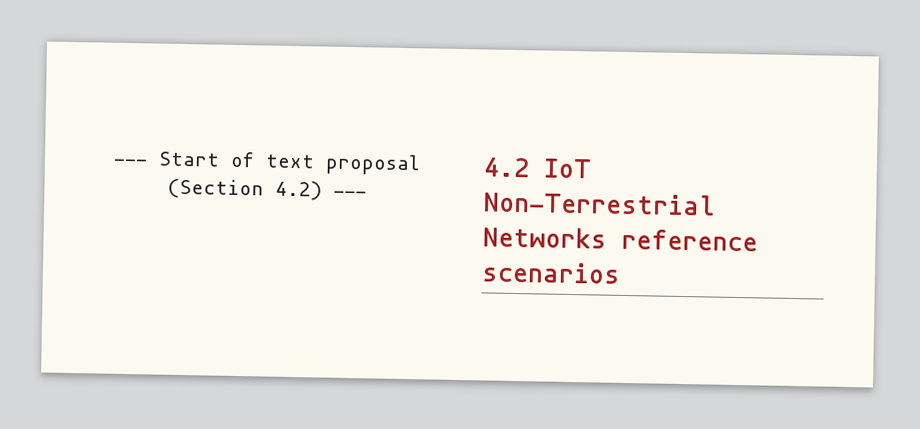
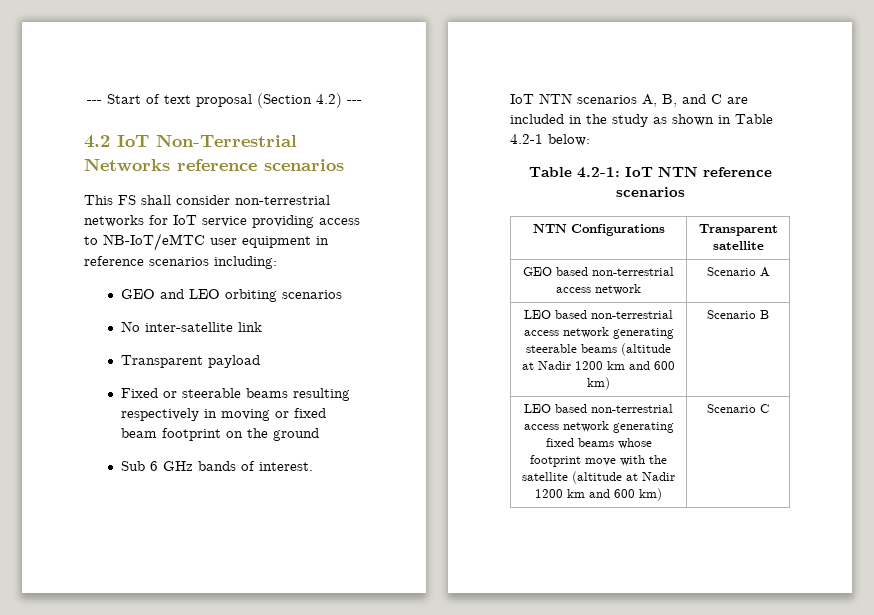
(621, 272) none -> [84,195,330,205] [84,215,360,228] [84,233,329,251] [84,256,277,269] [121,289,343,302] [121,321,263,332] [121,355,261,368] [121,388,351,401] [121,408,327,421] [121,428,320,441] [121,461,314,471] [510,93,748,107] [510,114,773,127] [510,134,590,146] [528,166,772,178] [615,187,685,197] [532,224,665,236] [698,224,778,236] [712,241,764,250] [523,267,674,276] [556,284,641,295] [706,267,770,277] [524,310,673,319] [523,327,674,339] [526,343,671,356] [522,361,675,370] [587,377,610,390] [707,310,769,319] [524,404,673,413] [523,421,674,433] [545,438,652,449] [530,455,667,467] [522,471,675,484] [535,488,662,501] [707,404,769,413] // This FS shall consider non-terrestrial networks for IoT service providing access to NB-IoT/eMTC user equipment in reference scenarios including: // GEO and LEO orbiting scenarios // No inter-satellite link // Transparent payload // Fixed or steerable beams resulting respectively in moving or fixed beam footprint on the ground // Sub 6 GHz bands of interest. // IoT NTN scenarios A, B, and C are included in the study as shown in Table 4.2-1 below: // Table 4.2-1: IoT NTN reference scenarios // NTN Configurations | Transparent satellite // GEO based non-terrestrial access network | Scenario A // LEO based non-terrestrial access network generating steerable beams (altitude at Nadir 1200 km and 600 km) | Scenario B // LEO based non-terrestrial access network generating fixed beams whose footprint move with the satellite (altitude at Nadir 1200 km and 600 km) | Scenario C

